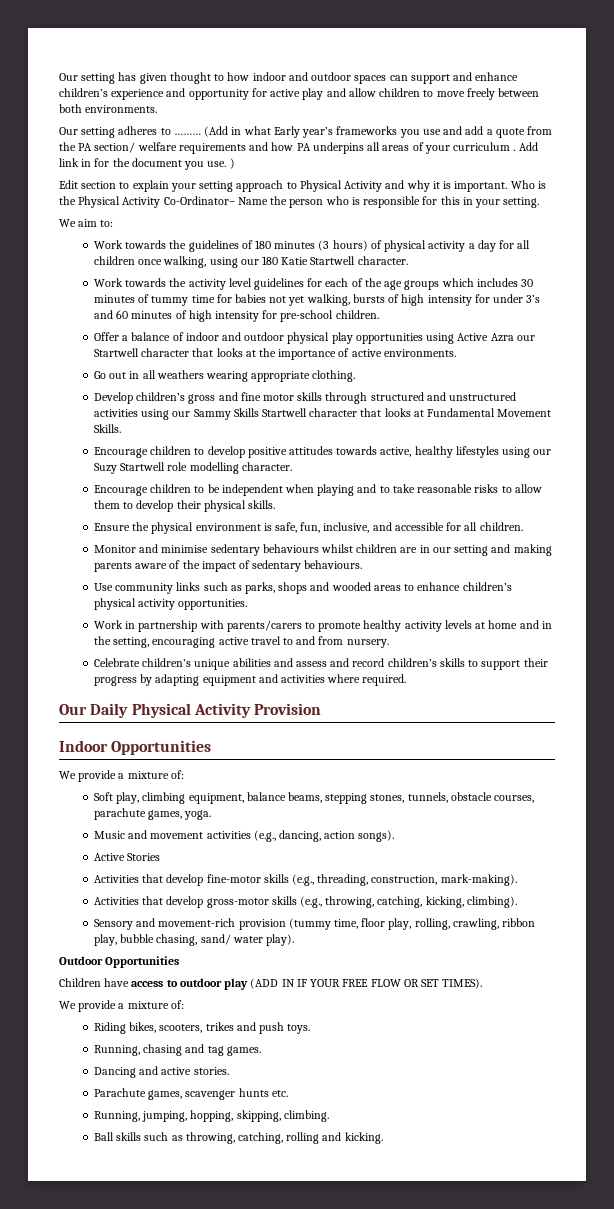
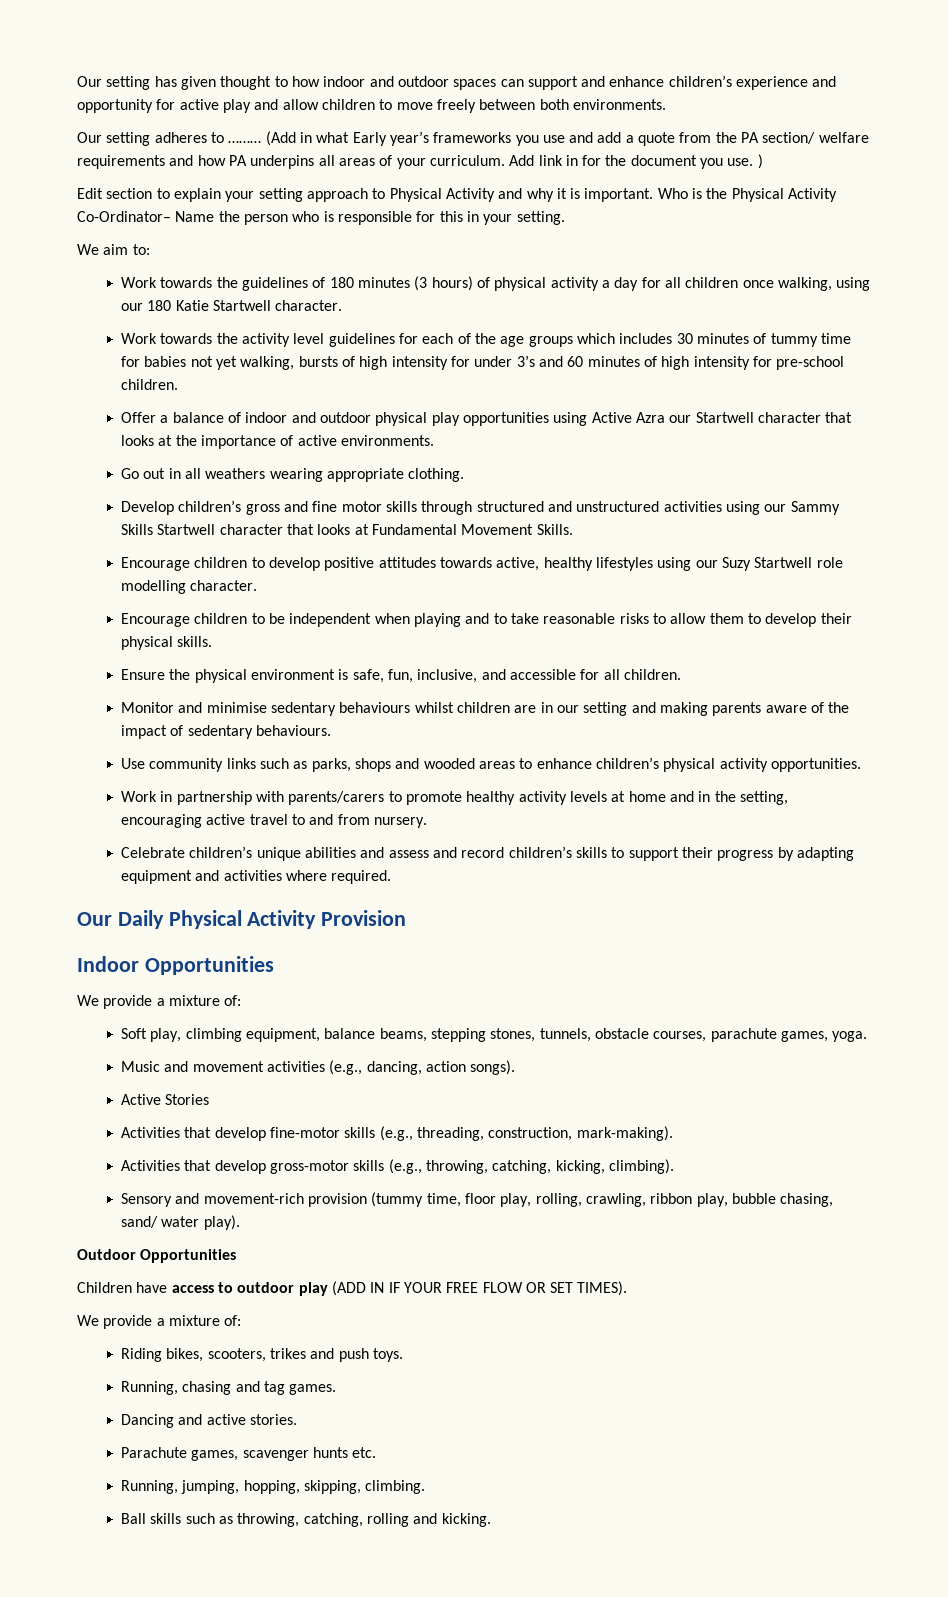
[453,142,516,151] curriculum . -> [429,155,505,166] curriculum.

